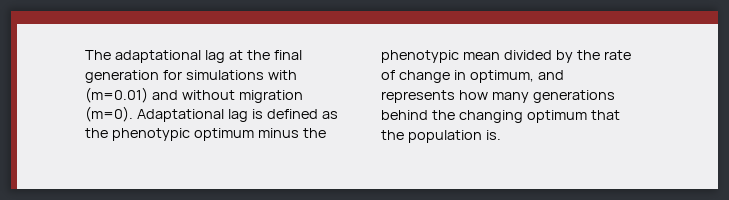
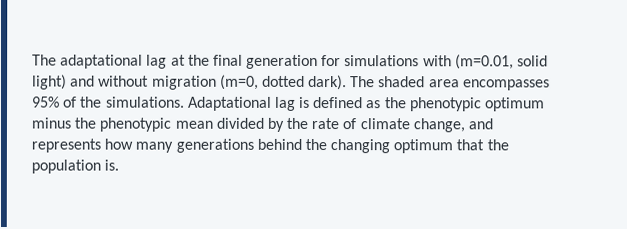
[85,87,303,103] [85,106,133,122] (m=0.01) and without migration (m=0). -> [454,54,549,70] [32,74,550,91] [32,96,185,108] (m=0.01, solid light) and without migration (m=0, dotted dark). The shaded area encompasses 95% of the simulations.
[398,70,534,83] change in optimum, -> [359,118,465,133] climate change,

